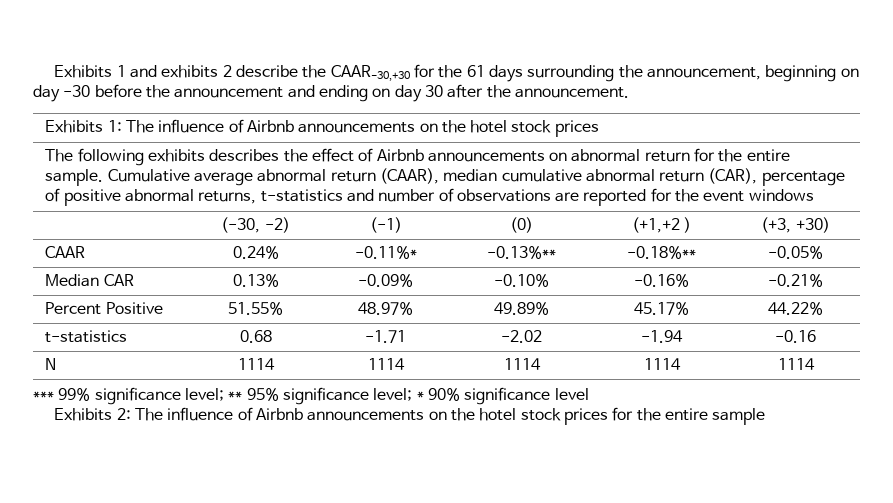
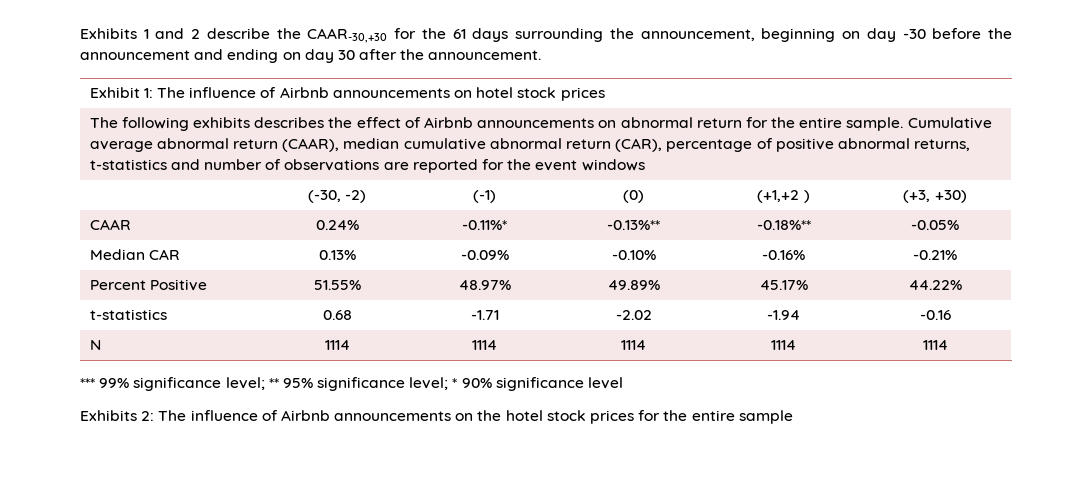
[161,65,219,78] exhibits -> (185, 33) none
[45,120,104,133] Exhibits -> [89,87,140,98] Exhibit
[441,120,466,133] the -> (472, 94) none

